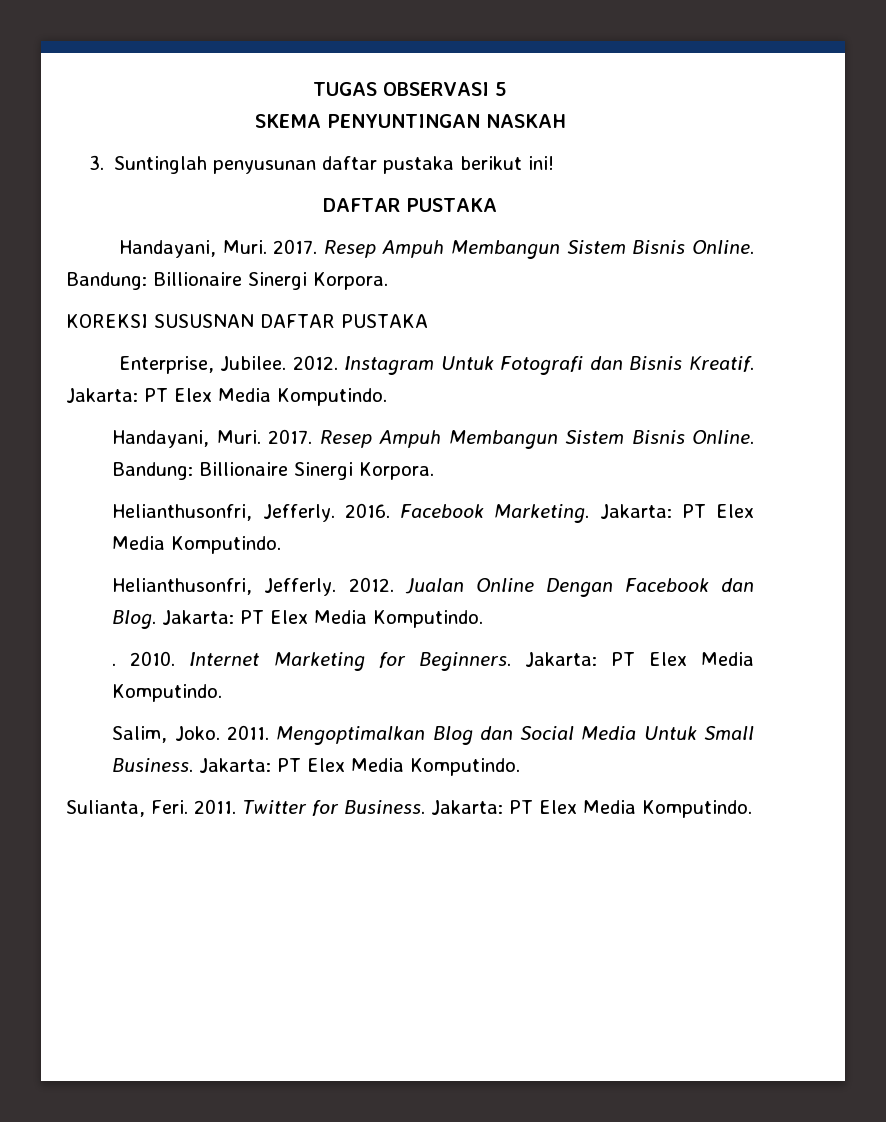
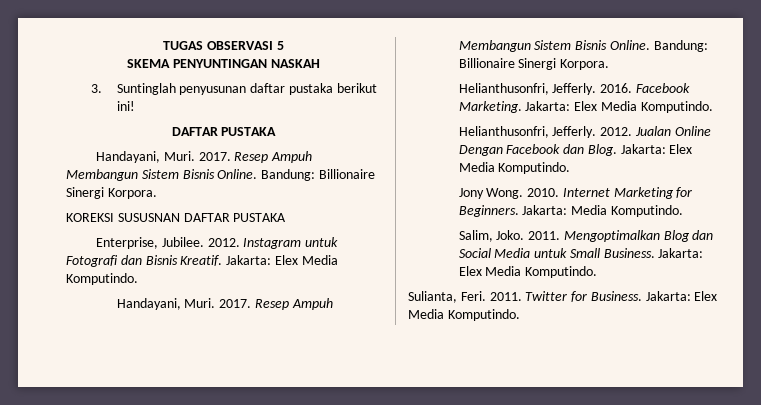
[440,356,494,370] Untuk -> [305,237,339,247] untuk
[144,388,168,402] PT -> (272, 260) none
[681,504,706,518] PT -> (571, 106) none
[240,610,484,628] [112,663,117,666] PT Elex Media Komputindo. // . -> [669,144,693,154] [458,162,571,174] [458,188,524,199] Elex Media Komputindo. // Jony Wong.
[610,652,687,666] PT Elex -> (568, 210) none
[643,726,697,740] Untuk -> [534,248,568,258] untuk
[277,758,302,772] PT -> (704, 253) none
[508,800,533,814] PT -> (691, 296) none

